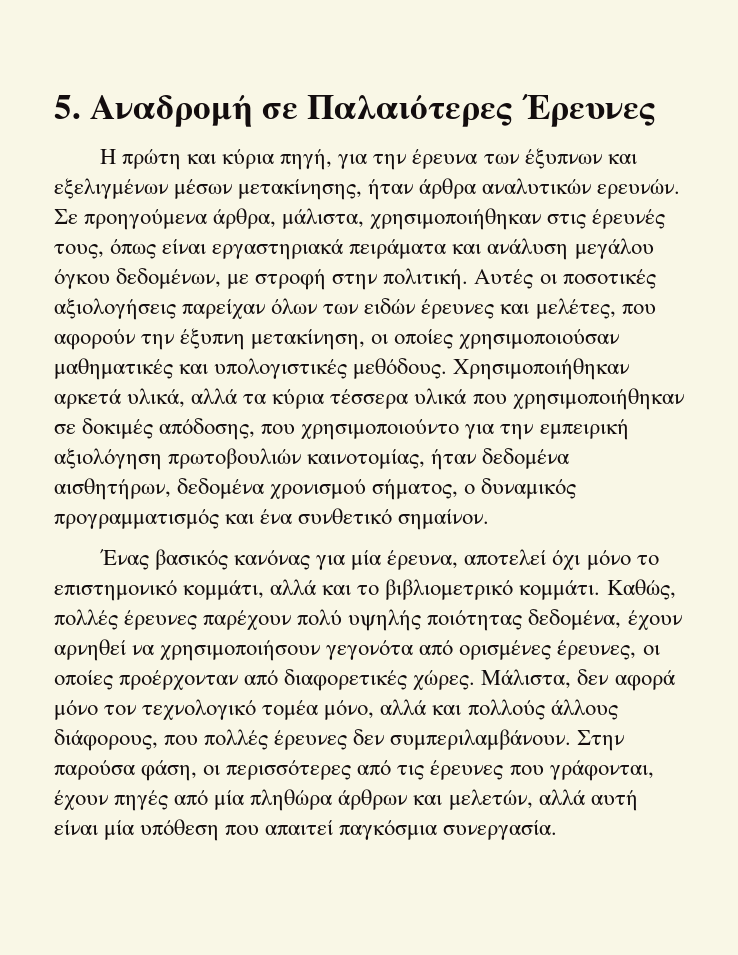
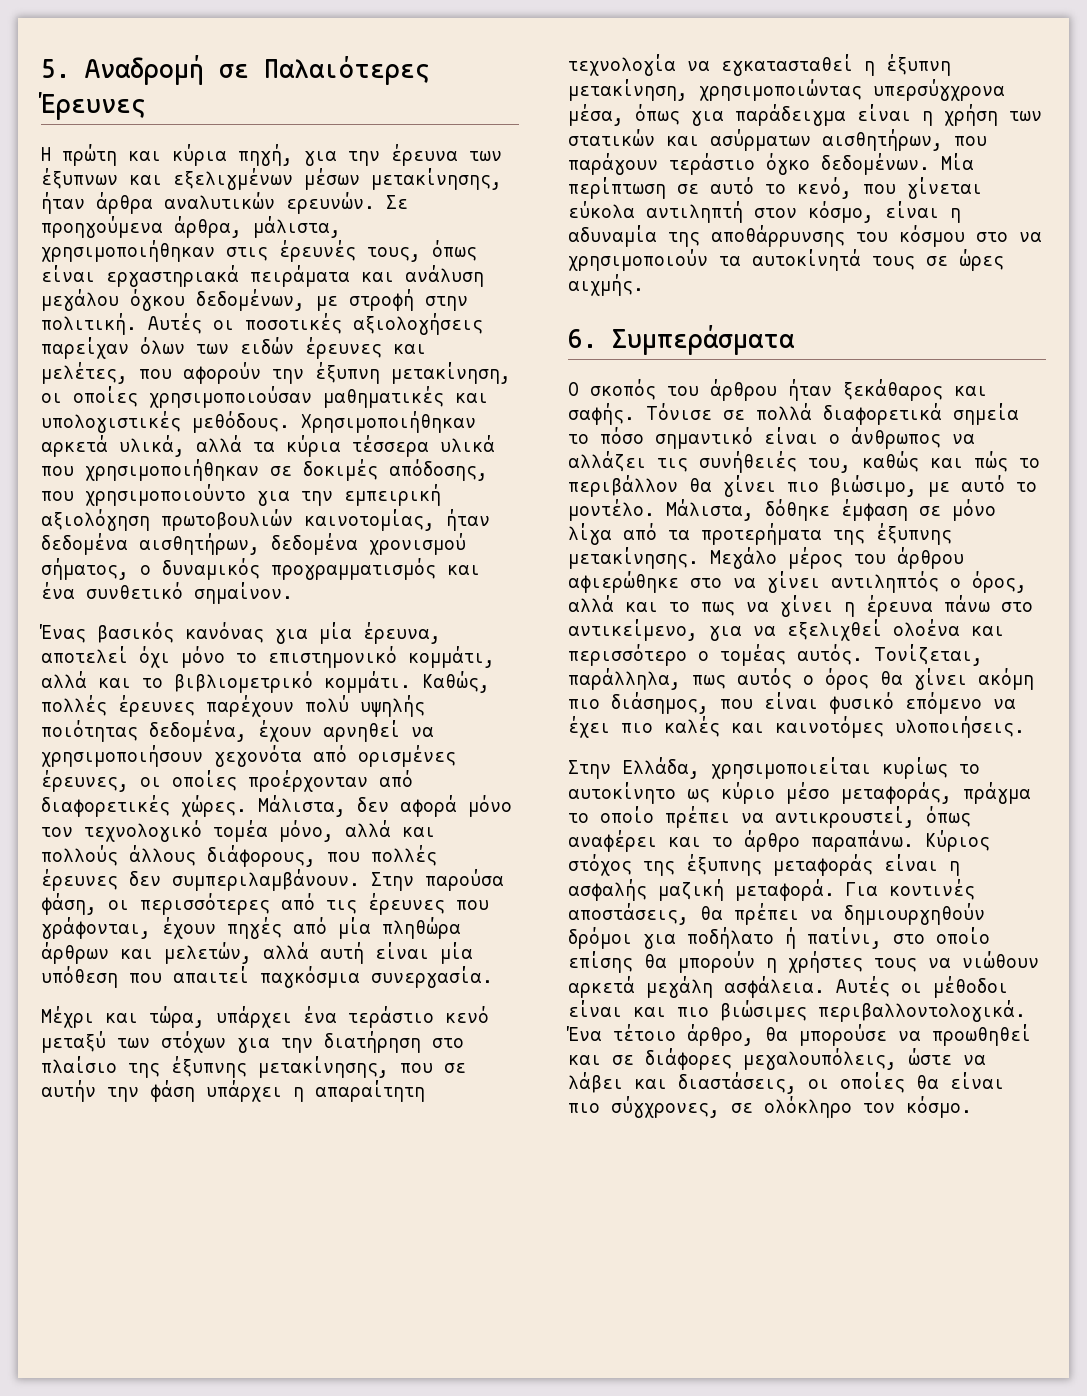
(558, 830) none -> [41,1006,489,1029] [41,1031,464,1054] [41,1056,466,1078] [41,1080,425,1103] [568,54,951,77] [568,79,1005,102] [568,104,1042,127] [568,129,987,151] [568,153,974,175] [568,177,982,199] [568,201,961,223] [568,225,1042,247] [568,249,1004,272] [568,274,644,297] [568,325,794,355] [568,379,987,401] [568,403,1019,425] [568,427,975,449] [568,451,1040,473] [568,475,1037,497] [568,499,996,521] [568,523,952,545] [568,547,964,569] [568,571,1027,593] [568,595,1033,617] [568,619,1004,642] [568,644,983,666] [568,668,1034,690] [568,692,1016,714] [568,716,1025,739] [568,757,980,780] [568,782,1031,804] [568,806,971,828] [568,830,990,852] [568,854,960,877] [568,879,975,901] [568,903,985,925] [568,927,990,949] [568,951,1039,974] [568,976,1008,998] [568,1000,1026,1022] [567,1024,1031,1046] [568,1048,986,1070] [568,1072,1004,1094] [568,1096,972,1119] // Μέχρι και τώρα, υπάρχει ένα τεράστιο κενό μεταξύ των στόχων για την διατήρηση στο πλαίσιο της έξυπνης μετακίνησης, που σε αυτήν την φάση υπάρχει η απαραίτητη τεχνολογία να εγκατασταθεί η έξυπνη μετακίνηση, χρησιμοποιώντας υπερσύγχρονα μέσα, όπως για παράδειγμα είναι η χρήση των στατικών και ασύρματων αισθητήρων, που παράγουν τεράστιο όγκο δεδομένων. Μία περίπτωση σε αυτό το κενό, που γίνεται εύκολα αντιληπτή στον κόσμο, είναι η αδυναμία της αποθάρρυνσης του κόσμου στο να χρησιμοποιούν τα αυτοκίνητά τους σε ώρες αιχμής. // 6. Συμπεράσματα // Ο σκοπός του άρθρου ήταν ξεκάθαρος και σαφής. Τόνισε σε πολλά διαφορετικά σημεία το πόσο σημαντικό είναι ο άνθρωπος να αλλάζει τις συνήθειές του, καθώς και πώς το περιβάλλον θα γίνει πιο βιώσιμο, με αυτό το μοντέλο. Μάλιστα, δόθηκε έμφαση σε μόνο λίγα από τα προτερήματα της έξυπνης μετακίνησης. Μεγάλο μέρος του άρθρου αφιερώθηκε στο να γίνει αντιληπτός ο όρος, αλλά και το πως να γίνει η έρευνα πάνω στο αντικείμενο, για να εξελιχθεί ολοένα και περισσότερο ο τομέας αυτός. Τονίζεται, παράλληλα, πως αυτός ο όρος θα γίνει ακόμη πιο διάσημος, που είναι φυσικό επόμενο να έχει πιο καλές και καινοτόμες υλοποιήσεις. // Στην Ελλάδα, χρησιμοποιείται κυρίως το αυτοκίνητο ως κύριο μέσο μεταφοράς, πράγμα το οποίο πρέπει να αντικρουστεί, όπως αναφέρει και το άρθρο παραπάνω. Κύριος στόχος της έξυπνης μεταφοράς είναι η ασφαλής μαζική μεταφορά. Για κοντινές αποστάσεις, θα πρέπει να δημιουργηθούν δρόμοι για ποδήλατο ή πατίνι, στο οποίο επίσης θα μπορούν η χρήστες τους να νιώθουν αρκετά μεγάλη ασφάλεια. Αυτές οι μέθοδοι είναι και πιο βιώσιμες περιβαλλοντολογικά. Ένα τέτοιο άρθρο, θα μπορούσε να προωθηθεί και σε διάφορες μεγαλουπόλεις, ώστε να λάβει και διαστάσεις, οι οποίες θα είναι πιο σύγχρονες, σε ολόκληρο τον κόσμο.

